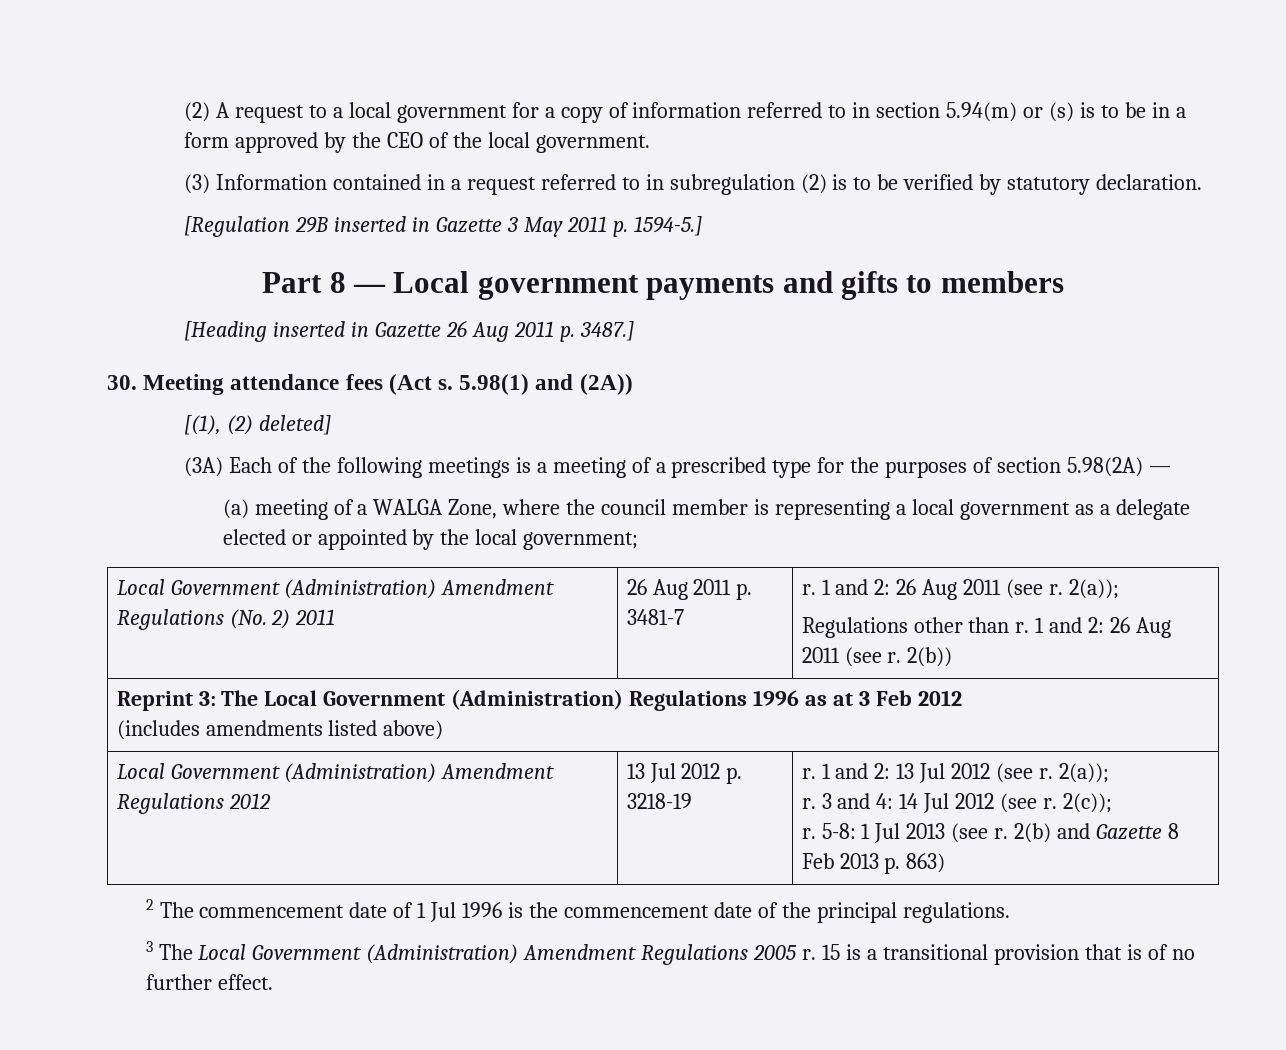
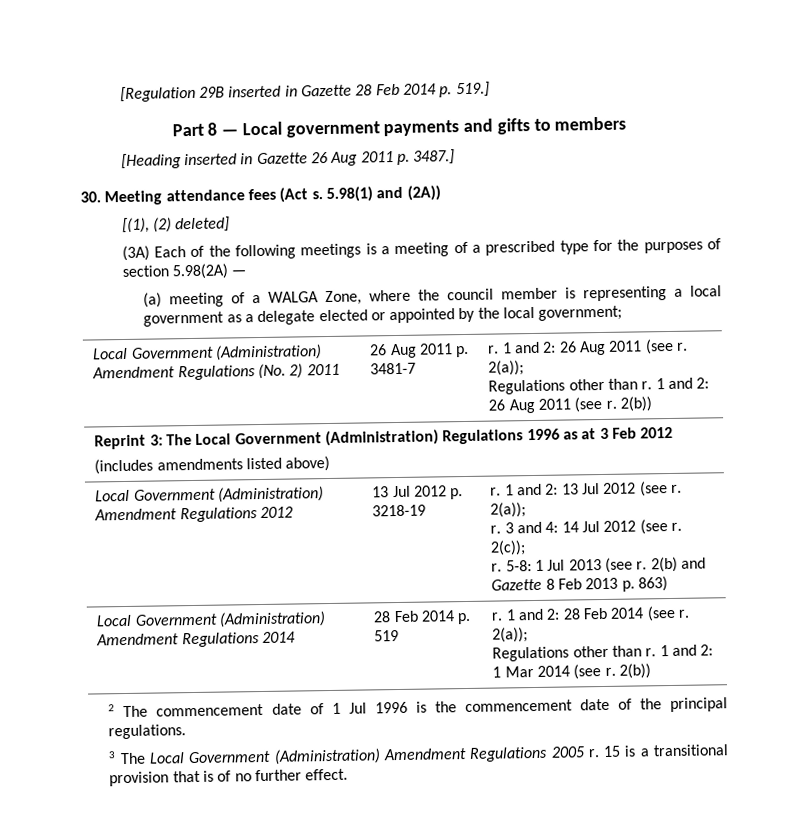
[184,102,1186,123] [184,132,650,153] [184,174,1203,195] (2) A request to a local government for a copy of information referred to in section 5.94(m) or (s) is to be in a form approved by the CEO of the local government. // (3) Information contained in a request referred to in subregulation (2) is to be verified by statutory declaration. // -> (119, 94) none
[506,216,702,237] 3 May 2011 p. 1594-5.] -> [355,81,490,98] 28 Feb 2014 p. 519.]
(946, 863) none -> [96,611,326,628] [96,631,296,648] [373,610,472,625] [374,629,400,642] [491,605,690,622] [492,627,529,643] [492,644,714,662] [492,663,651,680] // Local Government (Administration) Amendment Regulations 2014 | 28 Feb 2014 p. 519 | r. 1 and 2: 28 Feb 2014 (see r. 2(a)); // Regulations other than r. 1 and 2: 1 Mar 2014 (see r. 2(b))

